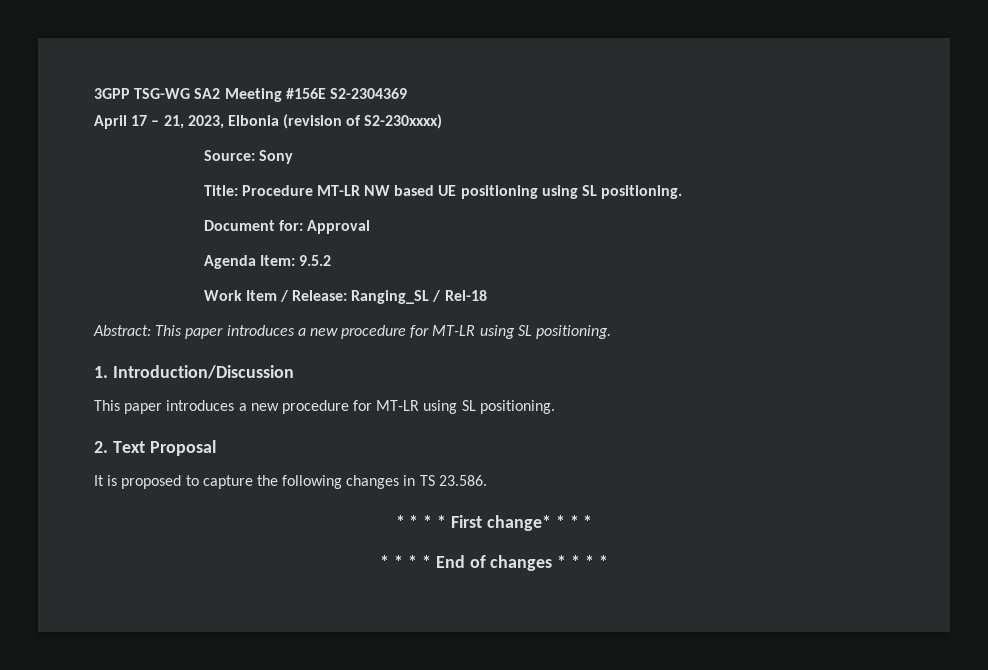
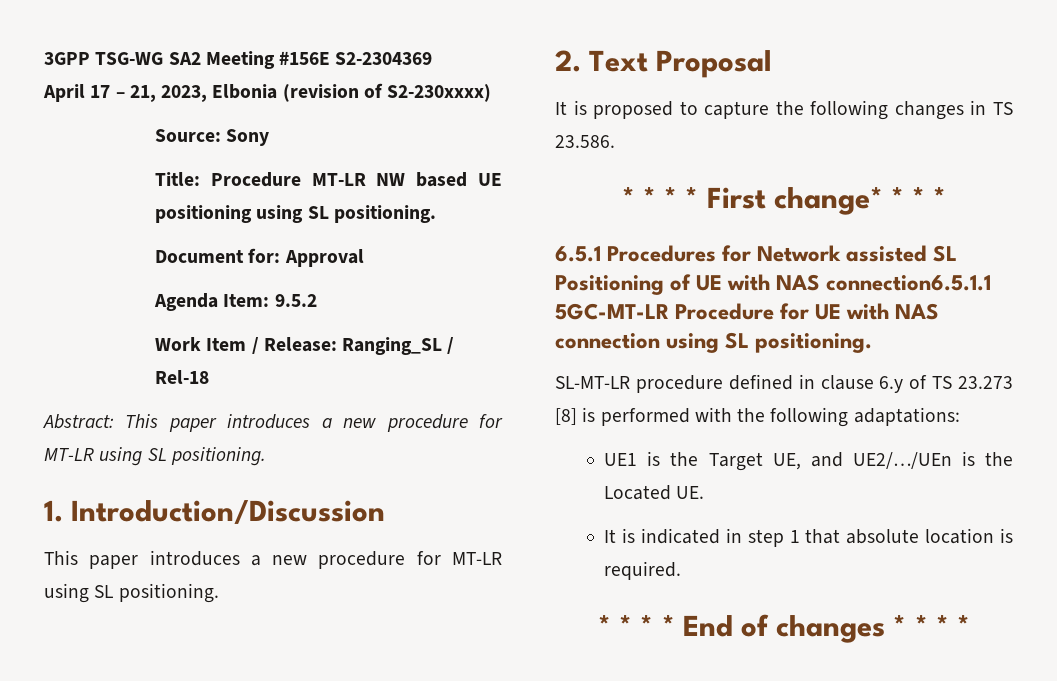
(593, 521) none -> [555,245,958,262] [555,274,992,295] [555,303,940,320] [555,332,873,353] [555,374,1013,393] [555,407,960,427] [604,451,1013,471] [604,485,705,500] [604,528,1013,547] [604,561,682,580] // 6.5.1 Procedures for Network assisted SL Positioning of UE with NAS connection6.5.1.1 5GC-MT-LR Procedure for UE with NAS connection using SL positioning. // SL-MT-LR procedure defined in clause 6.y of TS 23.273 [8] is performed with the following adaptations: // UE1 is the Target UE, and UE2/…/UEn is the Located UE. // It is indicated in step 1 that absolute location is required.

